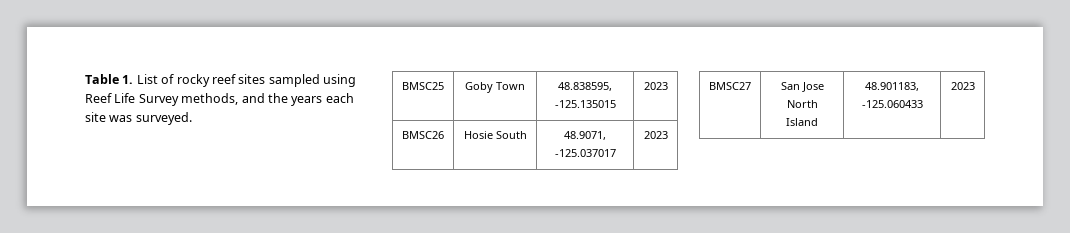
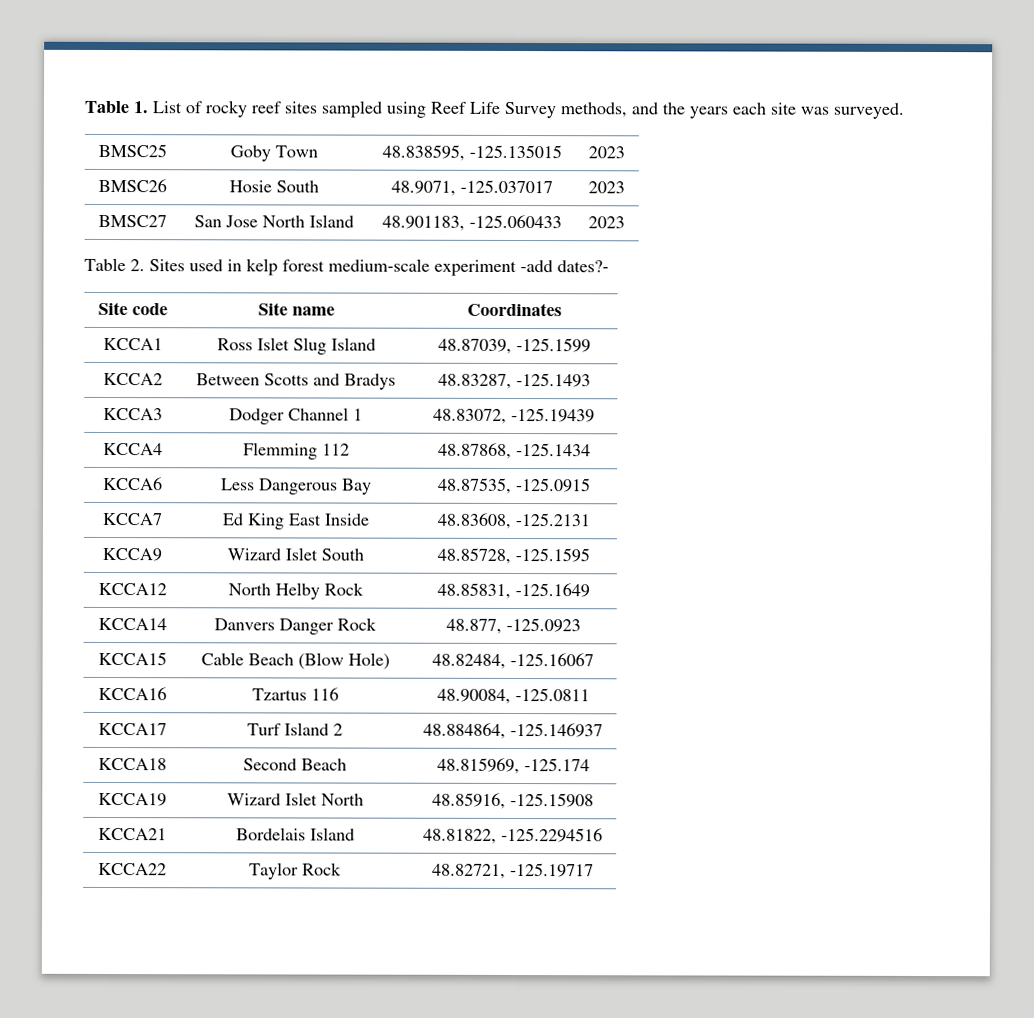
(975, 86) none -> [84,257,609,276] [98,301,168,316] [257,302,335,316] [466,302,562,317] [103,337,163,351] [216,337,376,355] [437,337,591,354] [103,372,163,386] [196,373,396,390] [437,372,591,389] [103,407,163,421] [229,407,363,425] [433,407,595,424] [103,442,163,456] [242,442,350,460] [437,442,591,459] [103,476,163,491] [220,478,372,495] [437,477,591,494] [102,512,162,526] [221,513,369,530] [436,512,590,529] [102,547,162,562] [226,547,364,561] [436,547,590,564] [97,582,167,596] [227,582,364,600] [436,582,590,599] [97,617,167,631] [214,617,377,635] [445,617,581,634] [97,651,167,666] [200,652,390,670] [432,652,594,669] [97,686,167,701] [251,687,339,701] [436,687,590,704] [97,722,167,736] [247,722,343,736] [423,722,603,739] [97,757,167,771] [243,758,347,771] [436,757,590,775] [97,792,167,807] [226,792,364,806] [432,792,594,809] [97,827,167,841] [235,827,355,841] [423,827,603,844] [97,862,167,876] [249,862,342,880] [432,862,594,879] // Table 2. Sites used in kelp forest medium-scale experiment -add dates?- // Site code | Site name | Coordinates // KCCA1 | Ross Islet Slug Island | 48.87039, -125.1599 // KCCA2 | Between Scotts and Bradys | 48.83287, -125.1493 // KCCA3 | Dodger Channel 1 | 48.83072, -125.19439 // KCCA4 | Flemming 112 | 48.87868, -125.1434 // KCCA6 | Less Dangerous Bay | 48.87535, -125.0915 // KCCA7 | Ed King East Inside | 48.83608, -125.2131 // KCCA9 | Wizard Islet South | 48.85728, -125.1595 // KCCA12 | North Helby Rock | 48.85831, -125.1649 // KCCA14 | Danvers Danger Rock | 48.877, -125.0923 // KCCA15 | Cable Beach (Blow Hole) | 48.82484, -125.16067 // KCCA16 | Tzartus 116 | 48.90084, -125.0811 // KCCA17 | Turf Island 2 | 48.884864, -125.146937 // KCCA18 | Second Beach | 48.815969, -125.174 // KCCA19 | Wizard Islet North | 48.85916, -125.15908 // KCCA21 | Bordelais Island | 48.81822, -125.2294516 // KCCA22 | Taylor Rock | 48.82721, -125.19717

